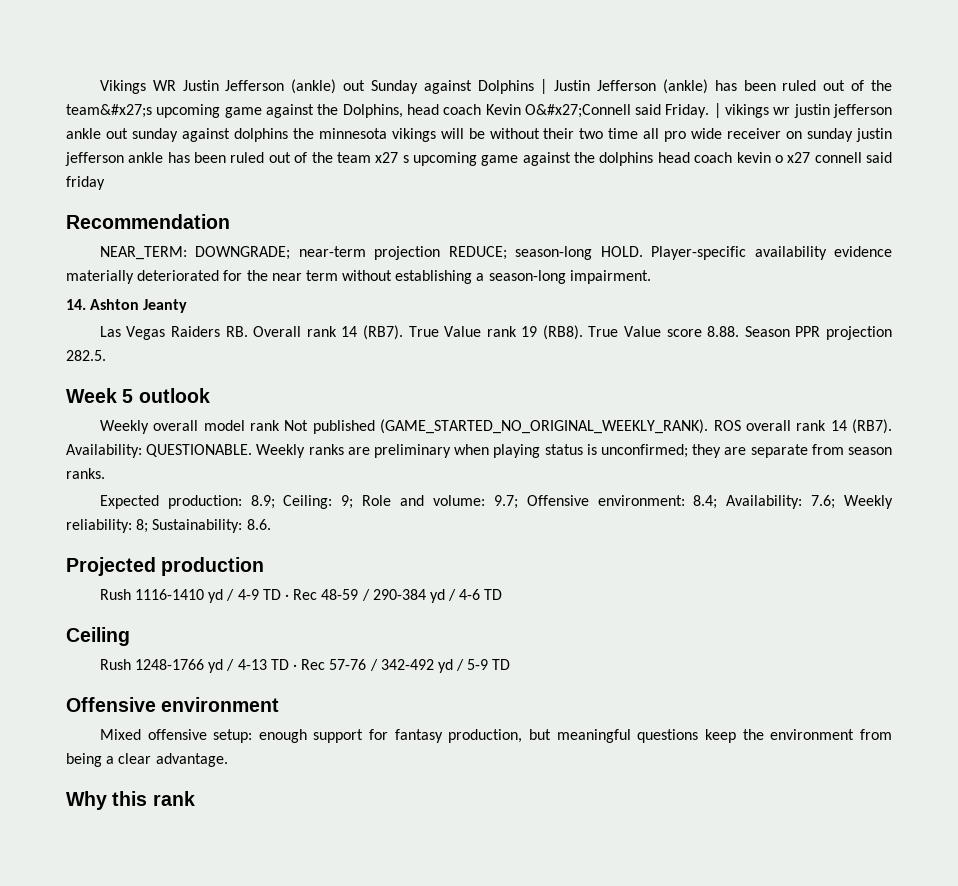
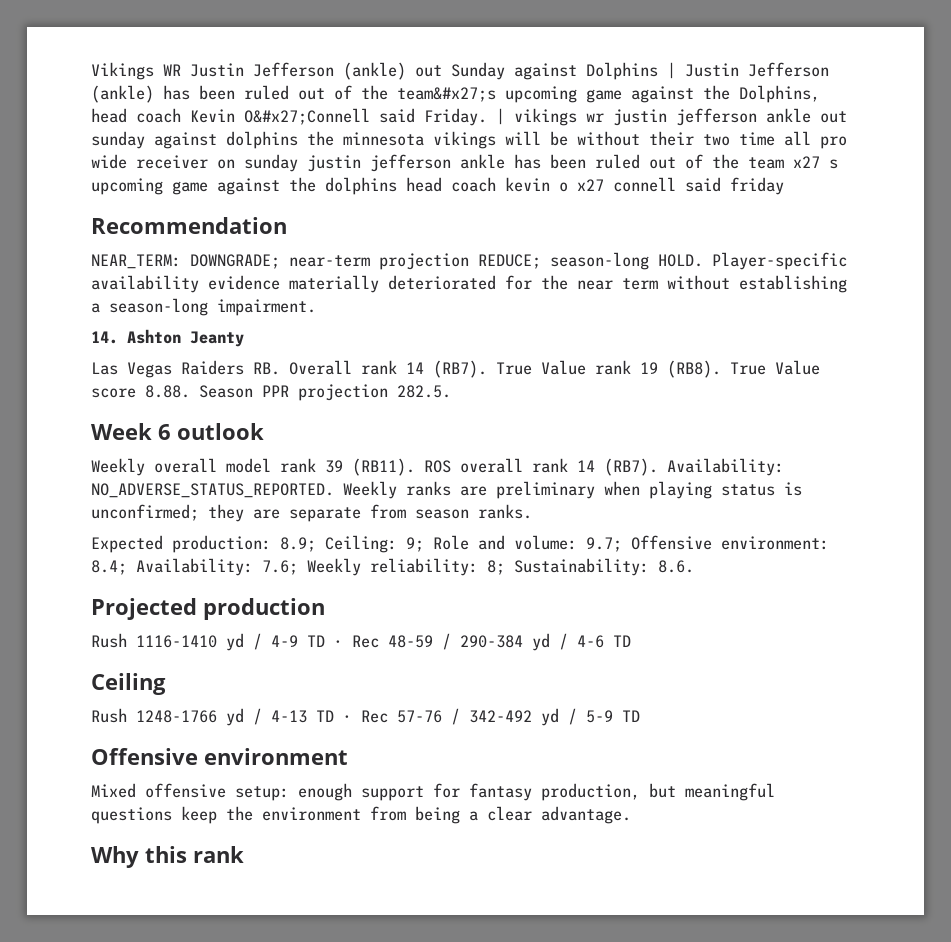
[122,389,134,403] 5 -> [158,424,171,440] 6
[284,419,709,434] Not published (GAME_STARTED_NO_ORIGINAL_WEEKLY_RANK). -> [325,458,415,476] 39 (RB11).
[146,444,253,457] QUESTIONABLE. -> [91,483,334,498] NO_ADVERSE_STATUS_REPORTED.

